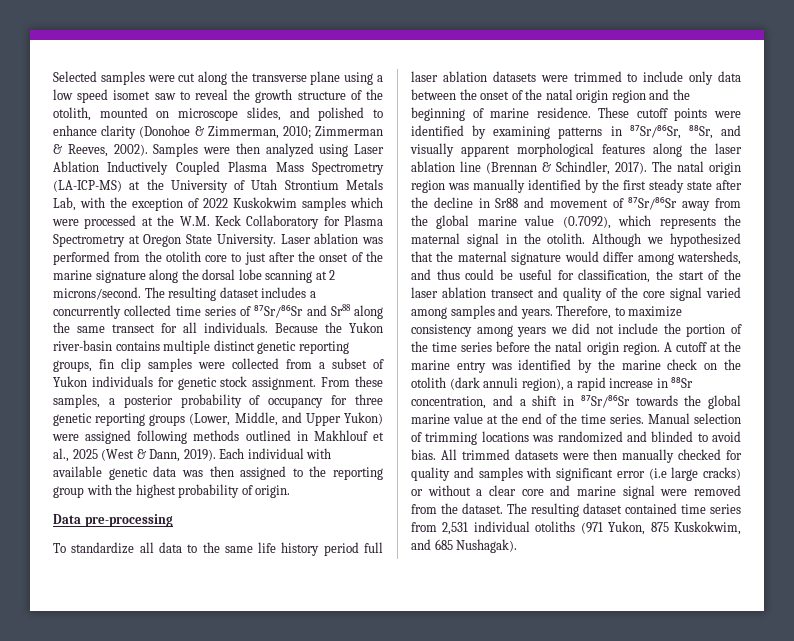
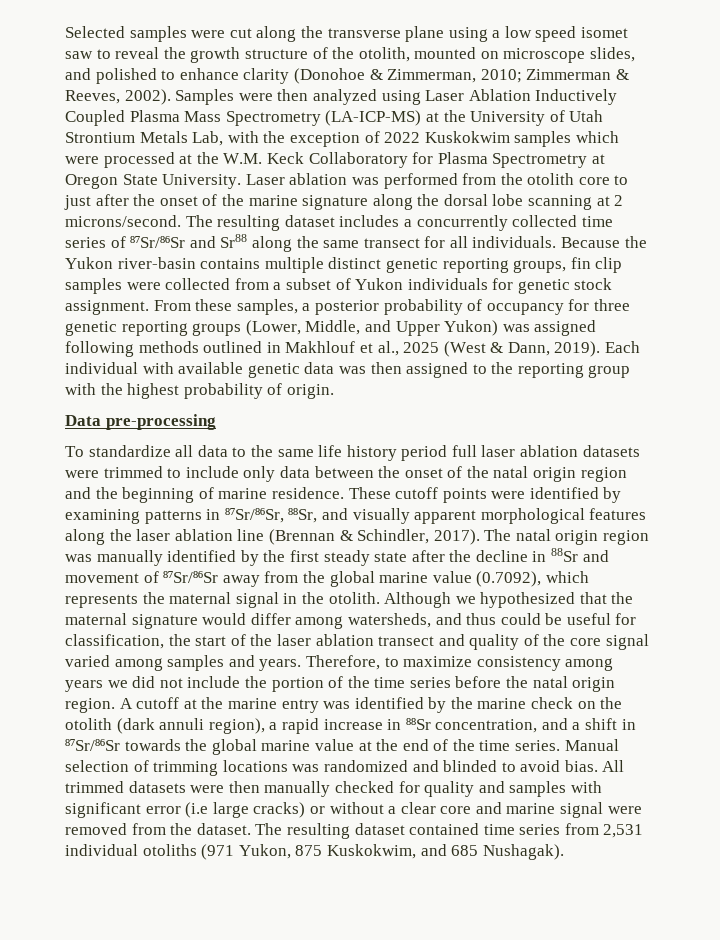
[52,434,79,441] were -> [502,324,530,332] was
[495,198,519,208] Sr88 -> [551,548,579,562] 88Sr

